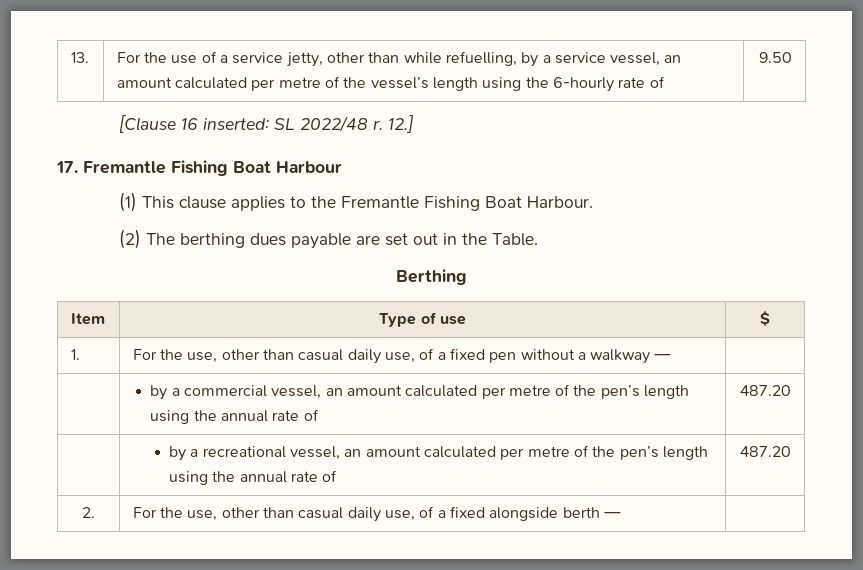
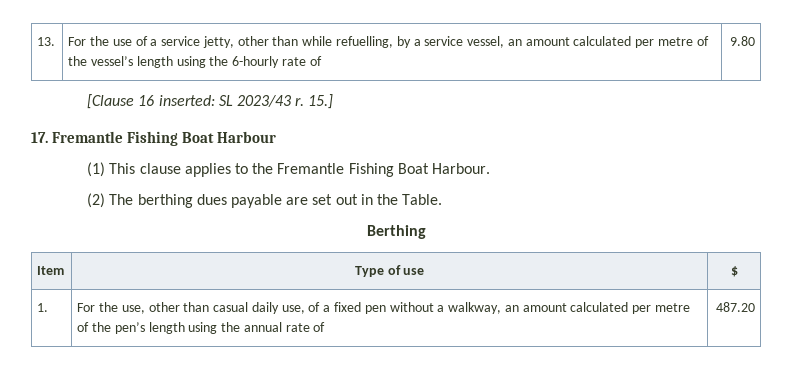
[759,52,793,63] 9.50 -> [729,36,755,46] 9.80
[300,115,415,133] 2022/48 r. 12.] -> [236,94,334,109] 2023/43 r. 15.]
[590,349,672,364] [150,385,322,400] walkway — | // | by a commercial vessel, -> [448,302,502,314] walkway,
[169,445,708,461] [169,470,338,485] [740,446,792,457] [82,507,95,518] [132,506,621,522] // | by a recreational vessel, an amount calculated per metre of the pen’s length using the annual rate of | 487.20 // 2. | For the use, other than casual daily use, of a fixed alongside berth — | -> (755, 307) none

